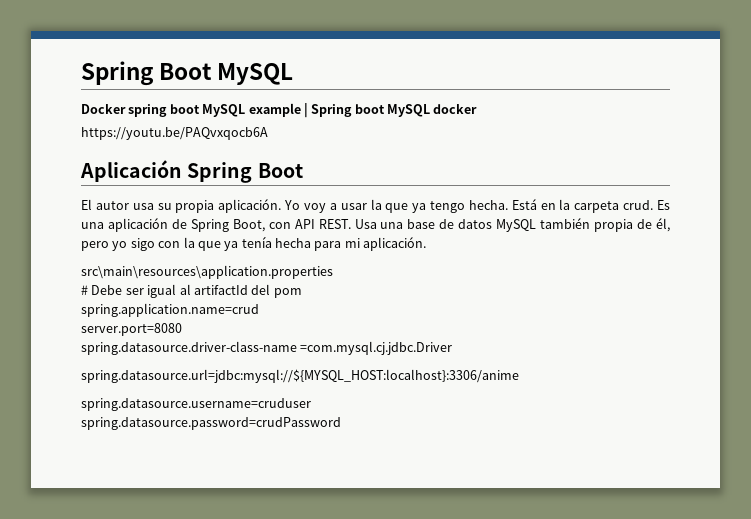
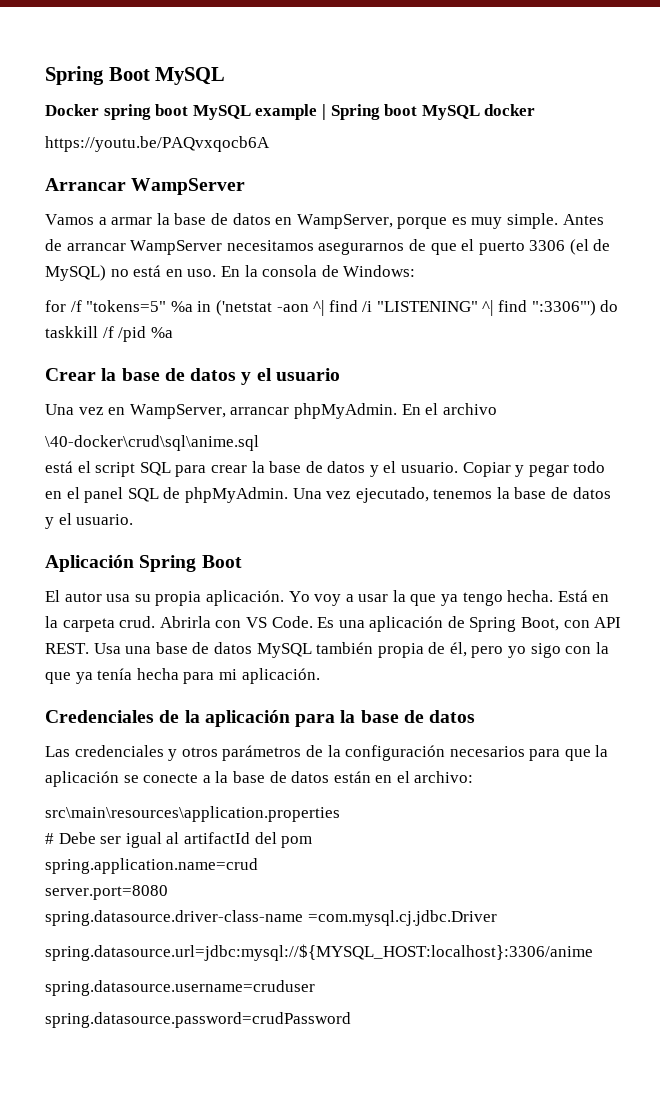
(268, 133) none -> [45,178,246,195] [45,213,604,229] [45,239,611,255] [45,265,416,281] [45,300,619,316] [45,326,173,342] [45,368,340,385] [45,403,497,419] [45,435,259,451] [45,461,606,477] [45,487,611,503] [45,513,134,529] // Arrancar WampServer // Vamos a armar la base de datos en WampServer, porque es muy simple. Antes de arrancar WampServer necesitamos asegurarnos de que el puerto 3306 (el de MySQL) no está en uso. En la consola de Windows: // for /f "tokens=5" %a in ('netstat -aon ^| find /i "LISTENING" ^| find ":3306"') do taskkill /f /pid %a // Crear la base de datos y el usuario // Una vez en WampServer, arrancar phpMyAdmin. En el archivo // \40-docker\crud\sql\anime.sql // está el script SQL para crear la base de datos y el usuario. Copiar y pegar todo en el panel SQL de phpMyAdmin. Una vez ejecutado, tenemos la base de datos y el usuario.
(654, 205) none -> [159,616,313,628] Abrirla con VS Code.
(427, 244) none -> [45,710,476,727] [45,745,609,761] [45,771,474,787] // Credenciales de la aplicación para la base de datos // Las credenciales y otros parámetros de la configuración necesarios para que la aplicación se conecte a la base de datos están en el archivo:

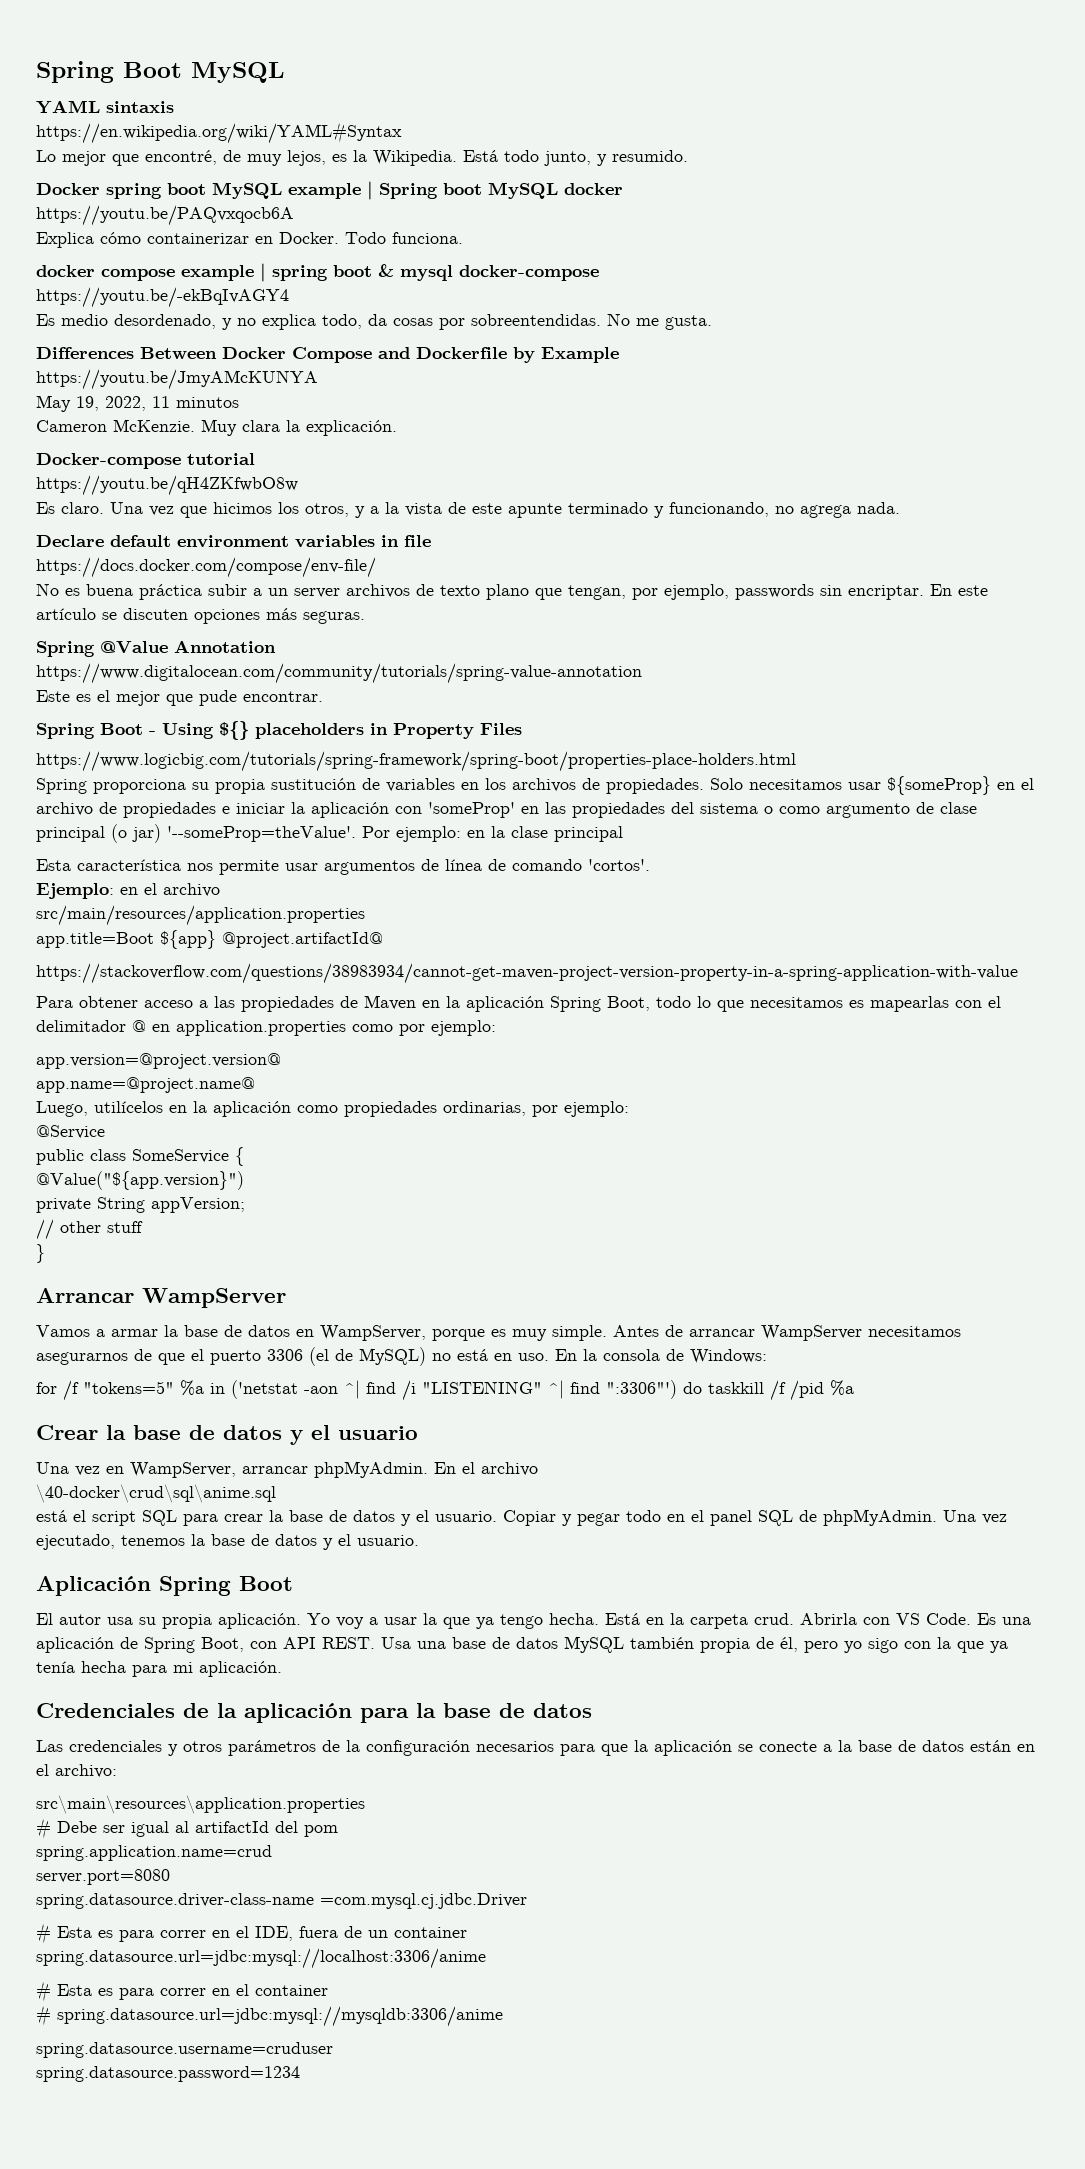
(226, 76) none -> [36,100,174,114] [36,122,402,144] [36,150,688,166] // YAML sintaxis // https://en.wikipedia.org/wiki/YAML#Syntax // Lo mejor que encontré, de muy lejos, es la Wikipedia. Está todo junto, y resumido.
(270, 144) none -> [36,232,463,248] [36,263,599,282] [36,287,289,308] [36,313,712,330] [36,347,619,363] [36,369,318,390] [36,395,239,412] [36,419,397,436] [36,453,255,469] [36,475,298,496] [36,502,900,518] [36,535,431,548] [36,557,376,578] [36,583,988,600] [36,608,365,624] [36,640,276,657] [36,663,642,684] [36,690,323,706] [36,721,522,740] [36,751,796,772] [36,776,1034,795] [36,802,977,818] [36,824,623,843] [36,859,650,875] [36,883,220,899] [36,905,365,926] [36,930,383,949] [36,963,1018,984] [36,995,1001,1012] [36,1020,496,1036] [36,1053,281,1069] [36,1077,255,1093] [36,1101,629,1117] [36,1125,105,1139] [36,1147,244,1166] [36,1171,244,1190] [36,1197,245,1213] [36,1219,143,1240] [36,1244,45,1263] // Explica cómo containerizar en Docker. Todo funciona. // docker compose example | spring boot & mysql docker-compose // https://youtu.be/-ekBqIvAGY4 // Es medio desordenado, y no explica todo, da cosas por sobreentendidas. No me gusta. // Differences Between Docker Compose and Dockerfile by Example // https://youtu.be/JmyAMcKUNYA // May 19, 2022, 11 minutos // Cameron McKenzie. Muy clara la explicación. // Docker-compose tutorial // https://youtu.be/qH4ZKfwbO8w // Es claro. Una vez que hicimos los otros, y a la vista de este apunte terminado y funcionando, no agrega nada. // Declare default environment variables in file // https://docs.docker.com/compose/env-file/ // No es buena práctica subir a un server archivos de texto plano que tengan, por ejemplo, passwords sin encriptar. En este artículo se discuten opciones más seguras. // Spring @Value Annotation // https://www.digitalocean.com/community/tutorials/spring-value-annotation // Este es el mejor que pude encontrar. // Spring Boot - Using ${} placeholders in Property Files // https://www.logicbig.com/tutorials/spring-framework/spring-boot/properties-place-holders.html // Spring proporciona su propia sustitución de variables en los archivos de propiedades. Solo necesitamos usar ${someProp} en el archivo de propiedades e iniciar la aplicación con 'someProp' en las propiedades del sistema o como argumento de clase principal (o jar) '--someProp=theValue'. Por ejemplo: en la clase principal // Esta característica nos permite usar argumentos de línea de comando 'cortos'. // Ejemplo: en el archivo // src/main/resources/application.properties // app.title=Boot ${app} @project.artifactId@ // https://stackoverflow.com/questions/38983934/cannot-get-maven-project-version-property-in-a-spring-application-with-value // Para obtener acceso a las propiedades de Maven en la aplicación Spring Boot, todo lo que necesitamos es mapearlas con el delimitador @ en application.properties como por ejemplo: // app.version=@project.version@ // app.name=@project.name@ // Luego, utilícelos en la aplicación como propiedades ordinarias, por ejemplo: // @Service // public class SomeService { // @Value("${app.version}") // private String appVersion; // // other stuff // }
[45,944,593,961] spring.datasource.url=jdbc:mysql://${MYSQL_HOST:localhost}:3306/anime -> [36,1923,467,1944] [36,1948,486,1969] [36,1981,328,2002] [36,2005,503,2027] # Esta es para correr en el IDE, fuera de un container // spring.datasource.url=jdbc:mysql://localhost:3306/anime // # Esta es para correr en el container // # spring.datasource.url=jdbc:mysql://mysqldb:3306/anime
[45,1012,351,1028] spring.datasource.password=crudPassword -> [36,2066,300,2082] spring.datasource.password=1234

